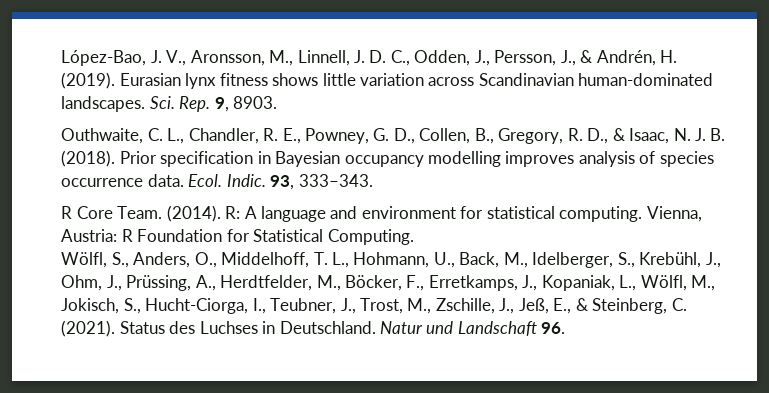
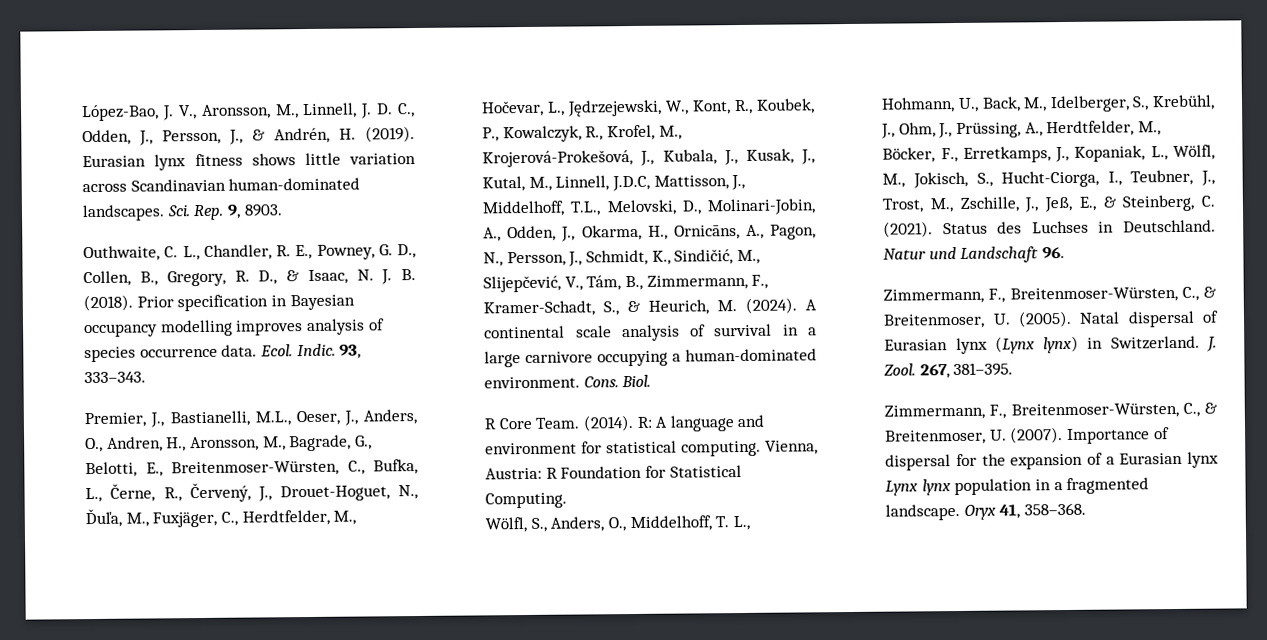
(373, 180) none -> [84,409,417,428] [85,434,372,453] [85,459,418,478] [85,482,418,503] [85,508,357,528] [481,98,815,117] [482,124,682,143] [482,148,815,168] [482,174,746,192] [482,198,816,217] [483,224,816,242] [483,249,760,267] [483,274,769,293] [483,297,817,317] [484,323,817,342] [484,348,817,368] [484,374,652,389] // Premier, J., Bastianelli, M.L., Oeser, J., Anders, O., Andren, H., Aronsson, M., Bagrade, G., Belotti, E., Breitenmoser-Würsten, C., Bufka, L., Černe, R., Červený, J., Drouet-Hoguet, N., Ďuľa, M., Fuxjäger, C., Herdtfelder, M., Hočevar, L., Jędrzejewski, W., Kont, R., Koubek, P., Kowalczyk, R., Krofel, M., Krojerová-Prokešová, J., Kubala, J., Kusak, J., Kutal, M., Linnell, J.D.C, Mattisson, J., Middelhoff, T.L., Melovski, D., Molinari-Jobin, A., Odden, J., Okarma, H., Ornicāns, A., Pagon, N., Persson, J., Schmidt, K., Sindičić, M., Slijepčević, V., Tám, B., Zimmermann, F., Kramer-Schadt, S., & Heurich, M. (2024). A continental scale analysis of survival in a large carnivore occupying a human-dominated environment. Cons. Biol.
(566, 328) none -> [883,286,1216,304] [883,310,1219,329] [884,335,1217,355] [884,362,1014,379] [884,402,1217,420] [885,427,1170,445] [885,451,1219,471] [885,477,1150,496] [885,502,1087,521] // Zimmermann, F., Breitenmoser-Würsten, C., & Breitenmoser, U. (2005). Natal dispersal of Eurasian lynx (Lynx lynx) in Switzerland. J. Zool. 267, 381–395. // Zimmermann, F., Breitenmoser-Würsten, C., & Breitenmoser, U. (2007). Importance of dispersal for the expansion of a Eurasian lynx Lynx lynx population in a fragmented landscape. Oryx 41, 358–368.

